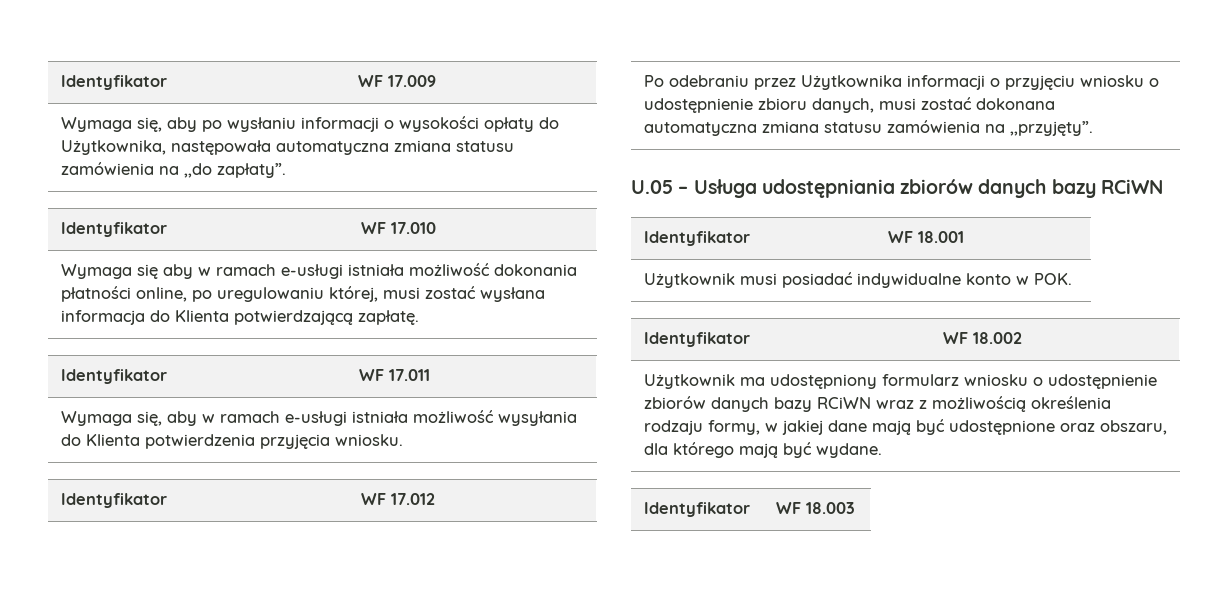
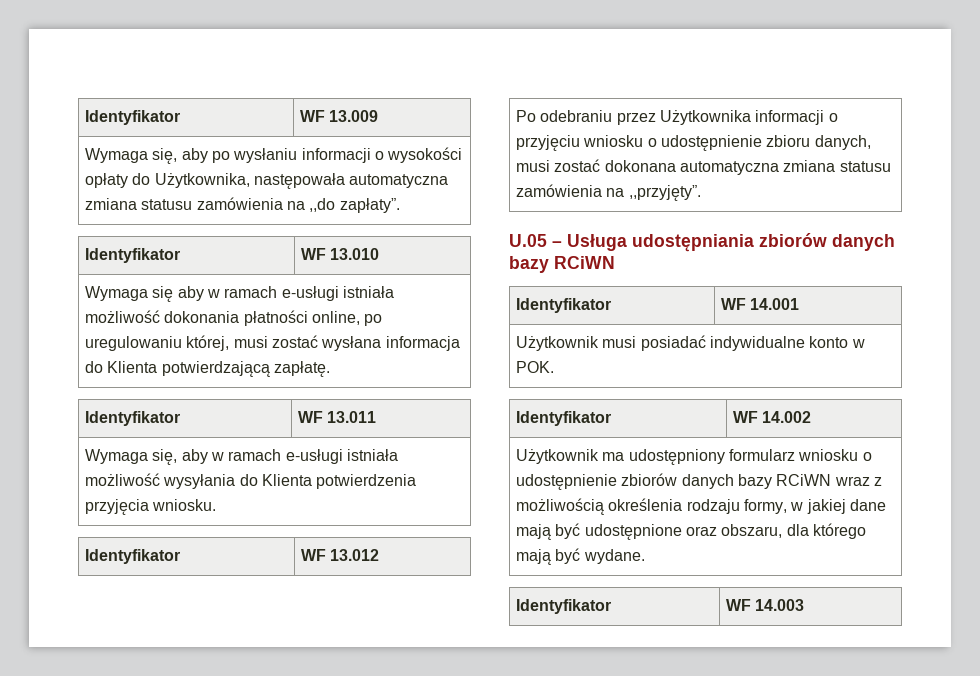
[60,75,167,90] [357,75,436,87] Identyfikator | WF 17.009 -> [85,110,181,125] [300,110,379,122] Identyfikator | WF 13.009
[390,222,436,234] 17.010 -> [330,248,380,260] 13.010
[388,369,430,381] 17.011 -> [327,411,377,423] 13.011
[390,493,435,505] 17.012 -> [330,549,380,561] 13.012
[917,231,964,243] 18.001 -> [750,298,800,310] 14.001
[972,332,1022,344] 18.002 -> [762,411,812,423] 14.002
[805,502,855,514] 18.003 -> [755,599,805,611] 14.003

